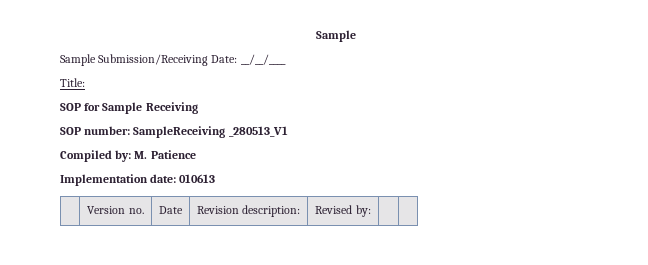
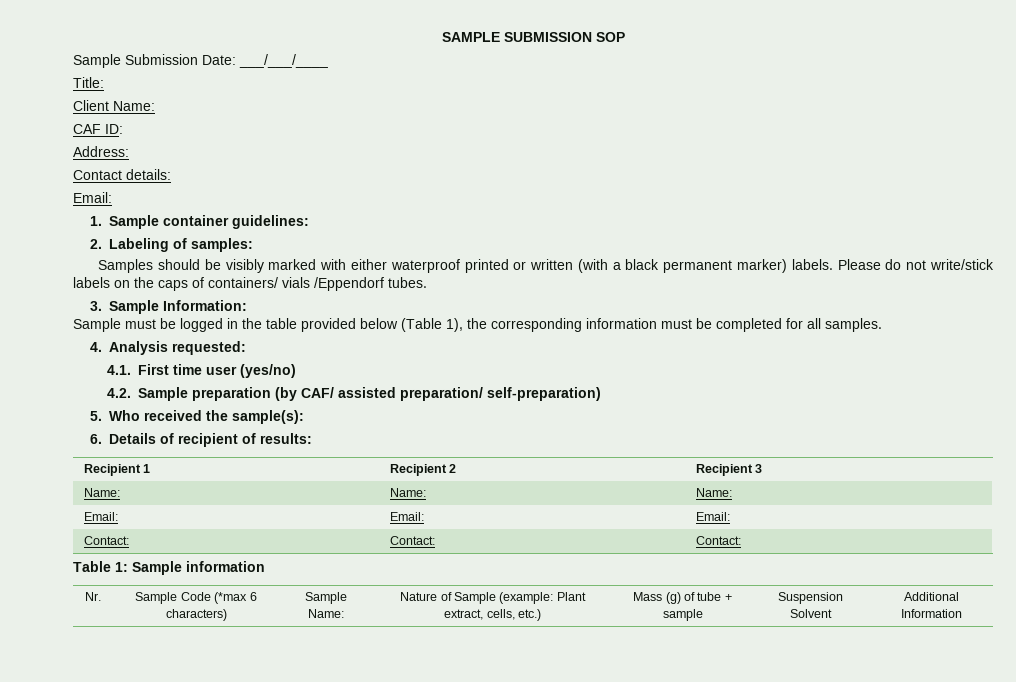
[316,30,356,42] [60,54,286,66] [60,78,85,87] [60,102,198,114] [60,126,288,138] [60,150,196,162] [60,174,216,186] [87,206,144,214] [159,206,183,214] [196,205,301,217] [315,205,371,217] Sample // Sample Submission/Receiving Date: __/__/____ // Title: // SOP for Sample Receiving // SOP number: SampleReceiving _280513_V1 // Compiled by: M. Patience // Implementation date: 010613 // | Version no. | Date | Revision description: | Revised by: | | -> [441,32,625,42] [73,54,328,68] [73,77,104,88] [73,100,155,111] [73,124,123,134] [73,146,129,157] [73,169,171,180] [73,192,112,203] [90,215,310,229] [90,238,254,252] [98,259,995,273] [73,277,427,291] [90,300,248,314] [73,318,882,332] [90,341,247,355] [107,364,297,378] [107,387,602,401] [90,410,305,424] [90,433,313,447] [83,464,150,476] [389,464,456,476] [695,464,762,476] [83,488,120,497] [389,488,426,497] [695,488,732,497] [83,512,118,521] [389,512,424,521] [695,512,730,521] [83,536,129,545] [389,536,435,545] [695,536,741,545] [73,561,265,575] [84,592,101,601] [135,592,257,604] [165,609,227,621] [305,592,347,604] [308,609,344,618] [400,592,586,604] [444,609,541,621] [633,592,732,604] [662,609,703,621] [778,592,843,604] [790,609,832,618] [903,592,959,601] [900,609,962,618] SAMPLE SUBMISSION SOP // Sample Submission Date: ___/___/____ // Title: // Client Name: // CAF ID: // Address: // Contact details: // Email: // 1. Sample container guidelines: // 2. Labeling of samples: // Samples should be visibly marked with either waterproof printed or written (with a black permanent marker) labels. Please do not write/stick labels on the caps of containers/ vials /Eppendorf tubes. // 3. Sample Information: // Sample must be logged in the table provided below (Table 1), the corresponding information must be completed for all samples. // 4. Analysis requested: // 4.1. First time user (yes/no) // 4.2. Sample preparation (by CAF/ assisted preparation/ self-preparation) // 5. Who received the sample(s): // 6. Details of recipient of results: // Recipient 1 | Recipient 2 | Recipient 3 // Name: | Name: | Name: // Email: | Email: | Email: // Contact: | Contact: | Contact: // Table 1: Sample information // Nr. | Sample Code (*max 6 characters) | Sample Name: | Nature of Sample (example: Plant extract, cells, etc.) | Mass (g) of tube + sample | Suspension Solvent | Additional Information

